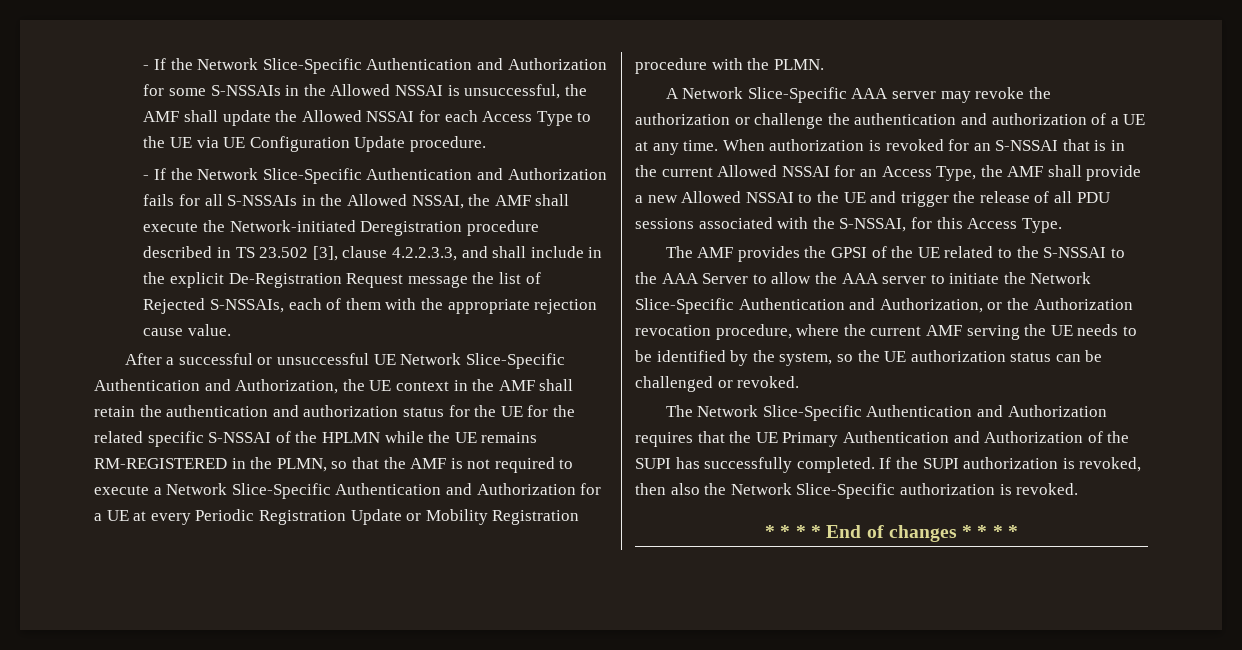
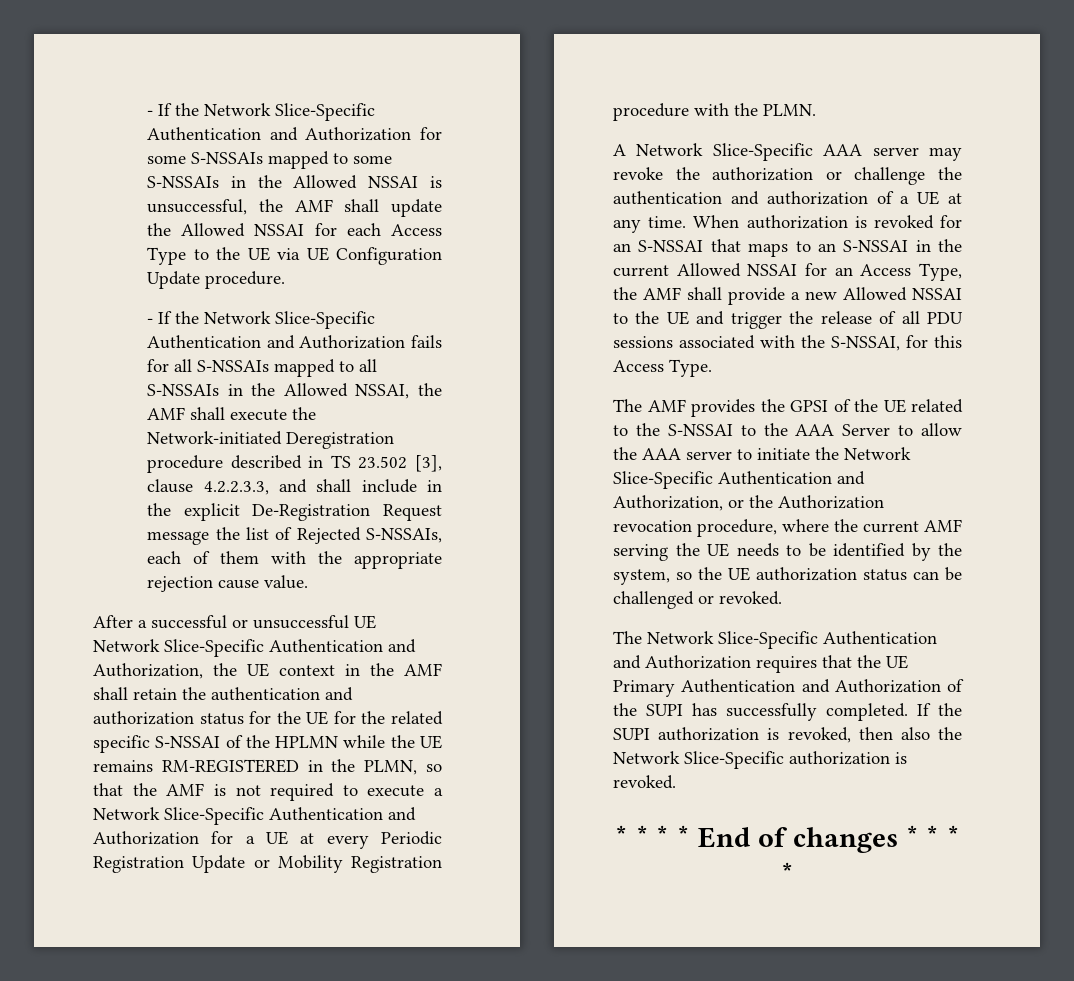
(281, 90) none -> [268,151,393,169] [147,176,220,188] mapped to some S-NSSAIs
(298, 200) none -> [274,359,378,377] [147,384,220,396] mapped to all S-NSSAIs
[1094,140,1107,151] is -> [748,240,909,257] maps to an S-NSSAI

